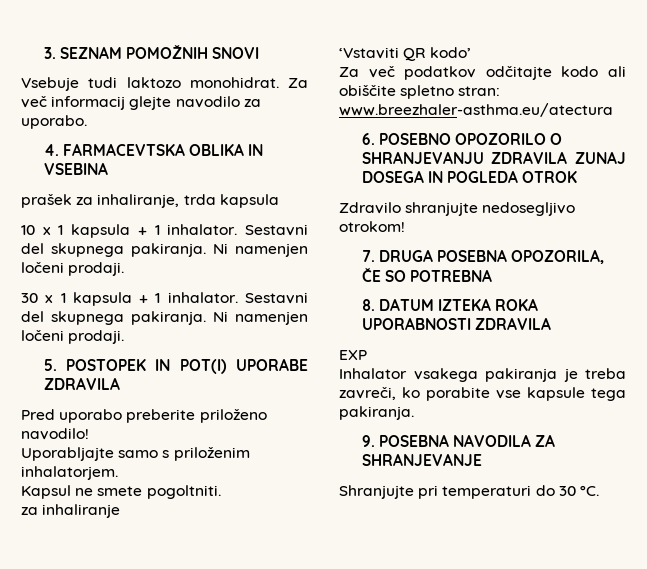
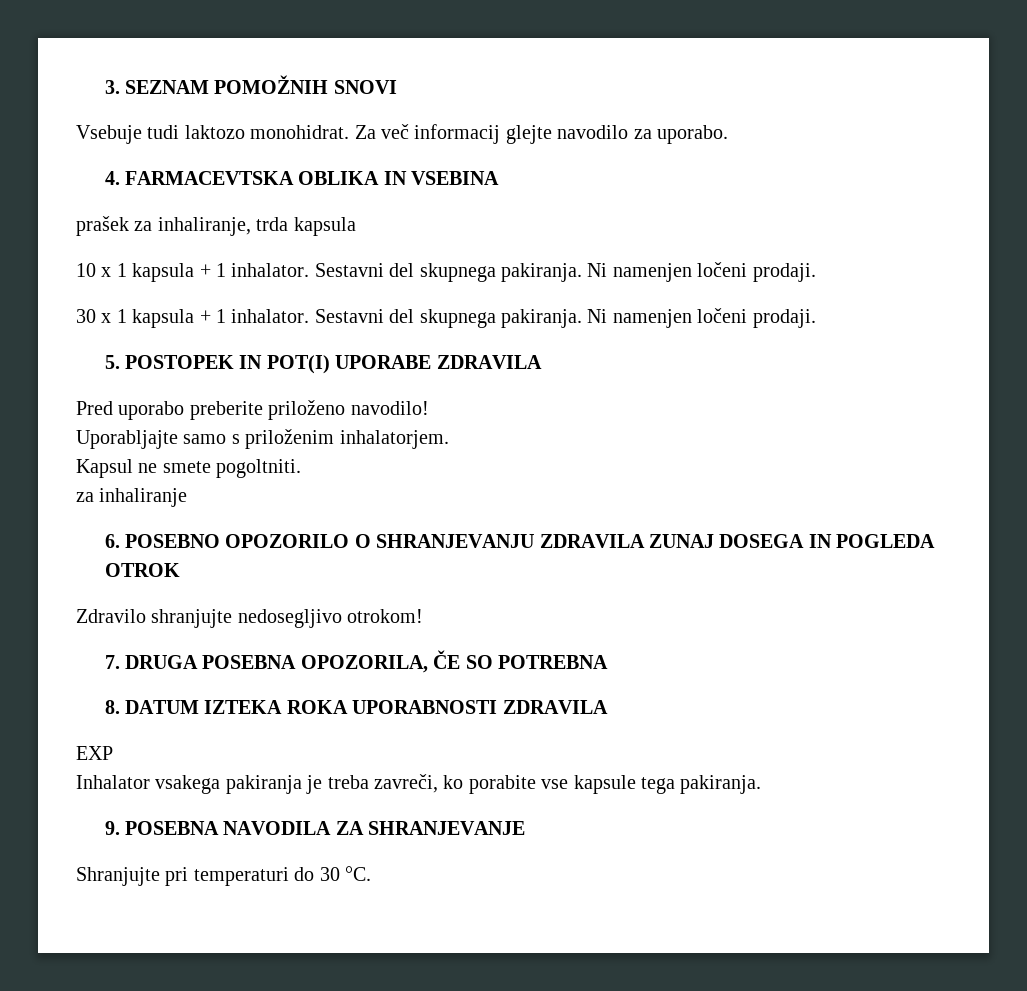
[339,47,472,61] [339,66,626,80] [339,85,501,99] [339,103,613,117] // ‘Vstaviti QR kodo’ // Za več podatkov odčitajte kodo ali obiščite spletno stran: www.breezhaler-asthma.eu/atectura -> (188, 497) none

